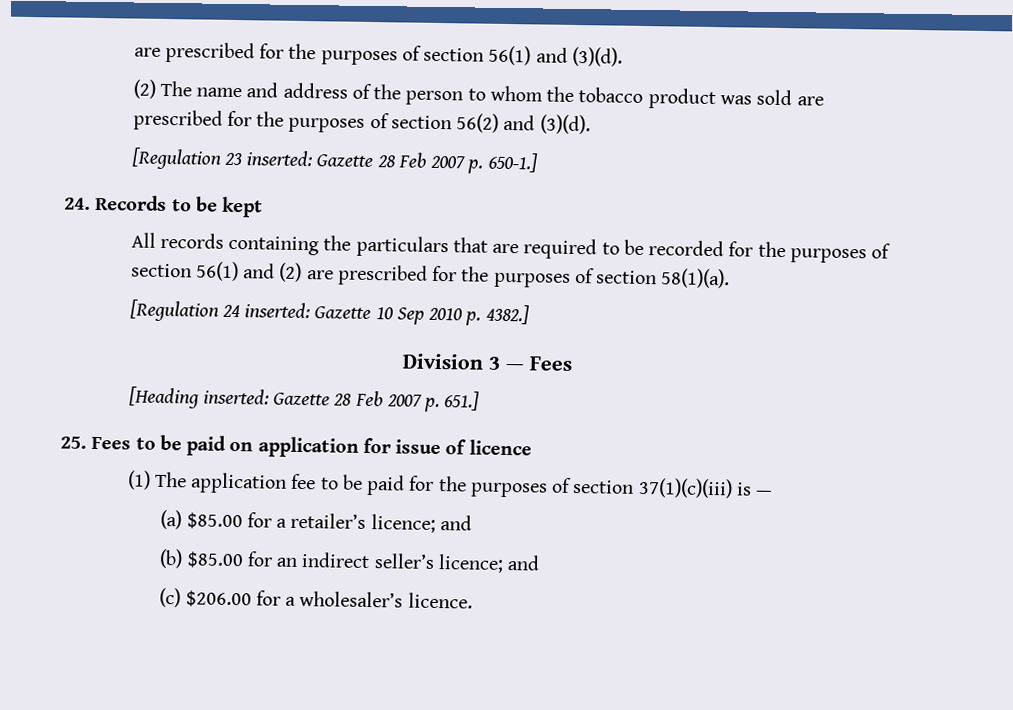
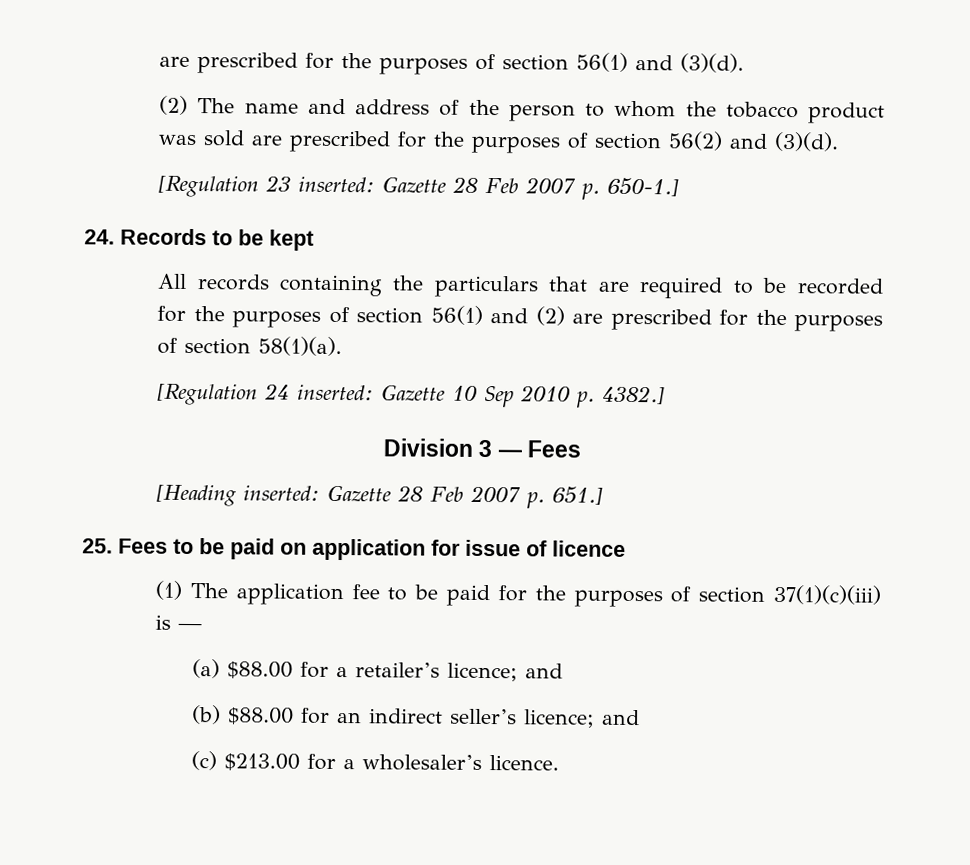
[186,512,243,530] $85.00 -> [227,661,294,679] $88.00
[186,551,244,569] $85.00 -> [228,707,295,725] $88.00
[185,590,252,608] $206.00 -> [224,753,301,771] $213.00

